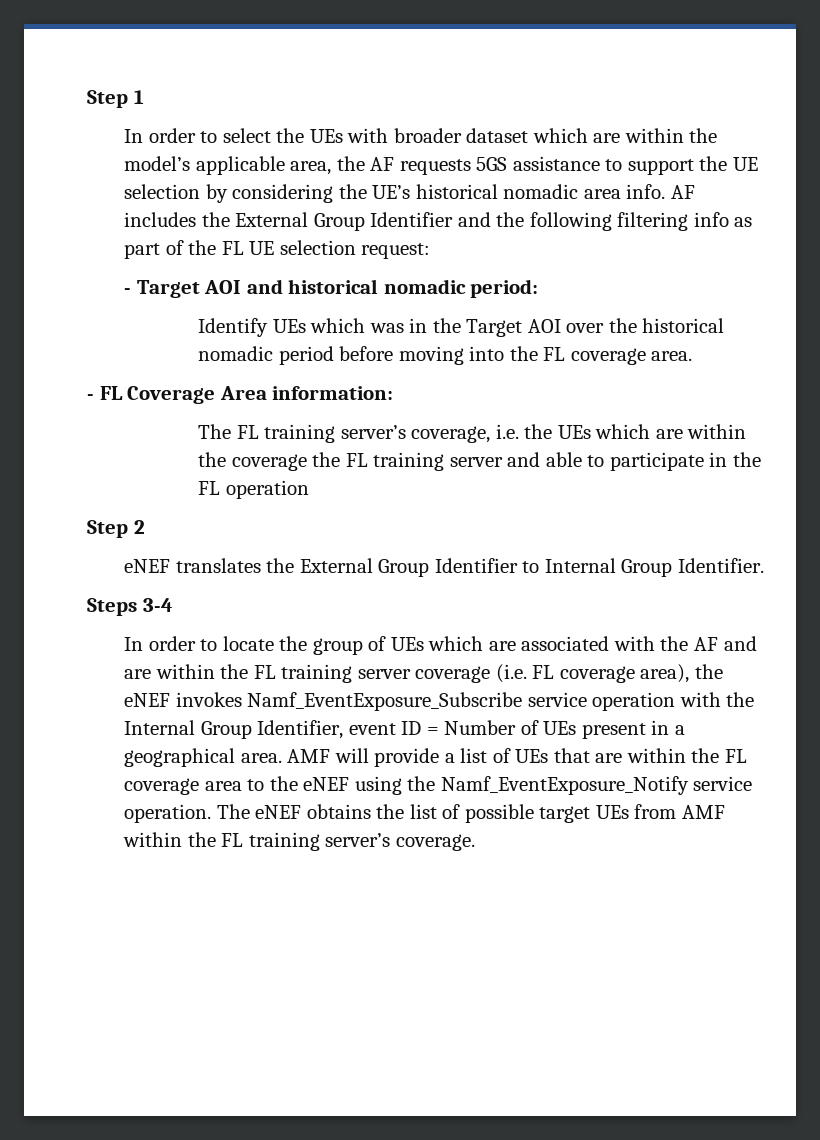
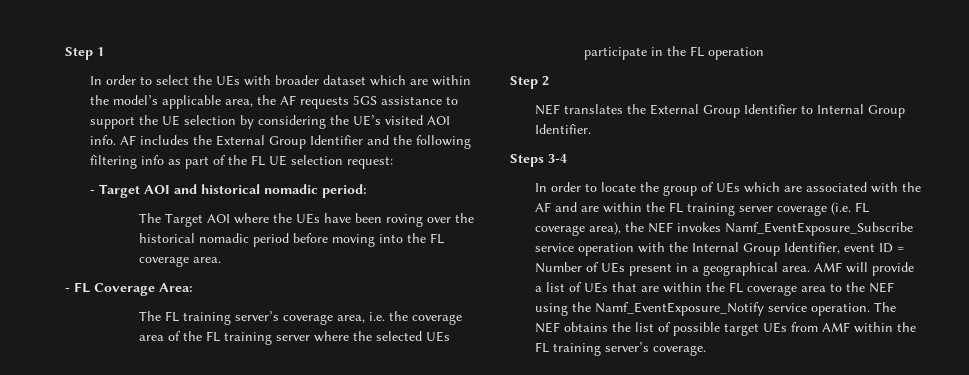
[415,184,621,199] historical nomadic area -> [384,115,450,125] visited AOI
[198,318,561,337] Identify UEs which was in the Target AOI -> [138,213,423,227] The Target AOI where the UEs have been roving
[219,386,394,400] Area information: -> [159,283,193,292] Area:
[411,424,747,443] [198,452,605,471] coverage, i.e. the UEs which are within the coverage the FL training server and able to -> [282,311,462,325] [138,331,450,345] coverage area, i.e. the coverage area of the FL training server where the selected UEs
[124,559,171,573] eNEF -> [534,104,560,115] NEF
[124,693,171,707] eNEF -> [647,222,673,233] NEF
[303,777,350,791] eNEF -> [868,282,894,293] NEF
[255,805,302,819] eNEF -> [534,322,560,333] NEF

